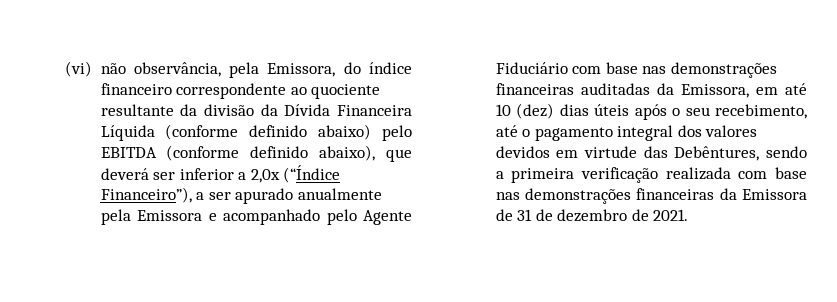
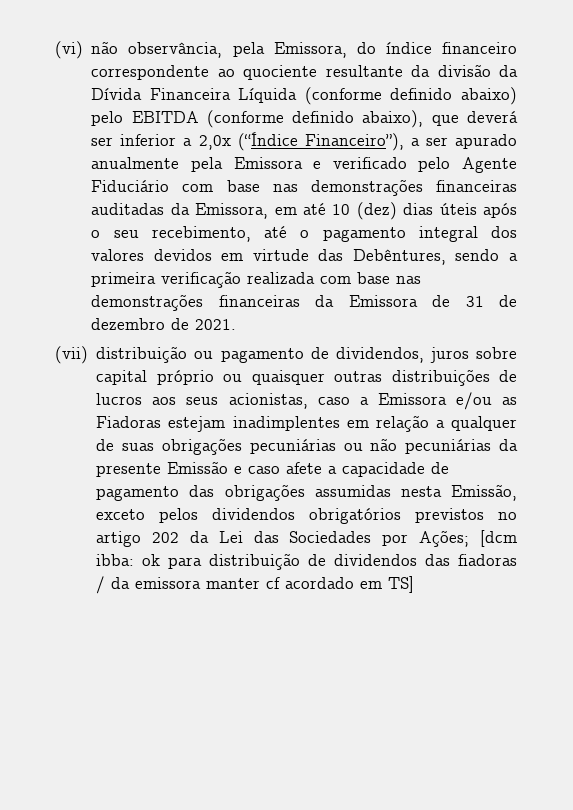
[223,209,320,225] acompanhado -> [332,157,407,169] verificado
(689, 215) none -> [55,346,517,364] [96,369,517,386] [96,392,517,410] [96,415,517,432] [96,438,518,455] [96,461,450,477] [96,484,517,501] [96,508,517,524] [96,530,517,547] [96,553,517,570] [96,576,415,594] // (vii) distribuição ou pagamento de dividendos, juros sobre capital próprio ou quaisquer outras distribuições de lucros aos seus acionistas, caso a Emissora e/ou as Fiadoras estejam inadimplentes em relação a qualquer de suas obrigações pecuniárias ou não pecuniárias da presente Emissão e caso afete a capacidade de pagamento das obrigações assumidas nesta Emissão, exceto pelos dividendos obrigatórios previstos no artigo 202 da Lei das Sociedades por Ações; [dcm ibba: ok para distribuição de dividendos das fiadoras / da emissora manter cf acordado em TS]

